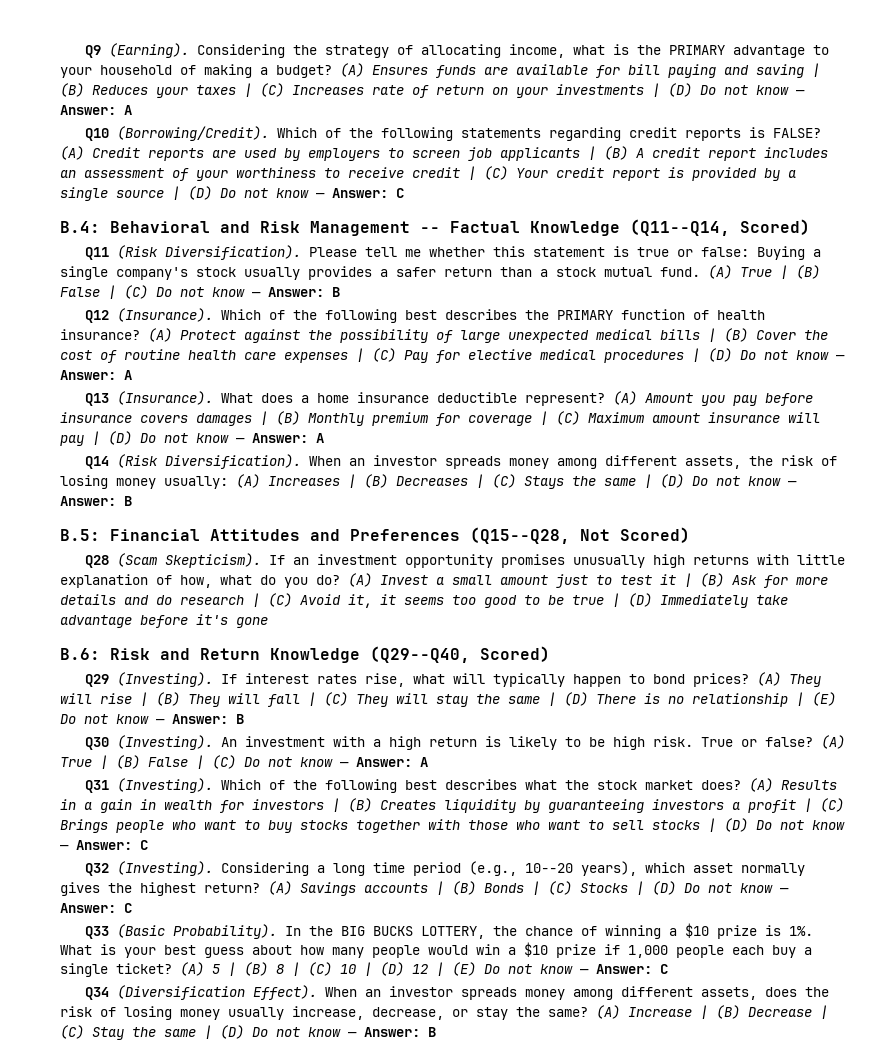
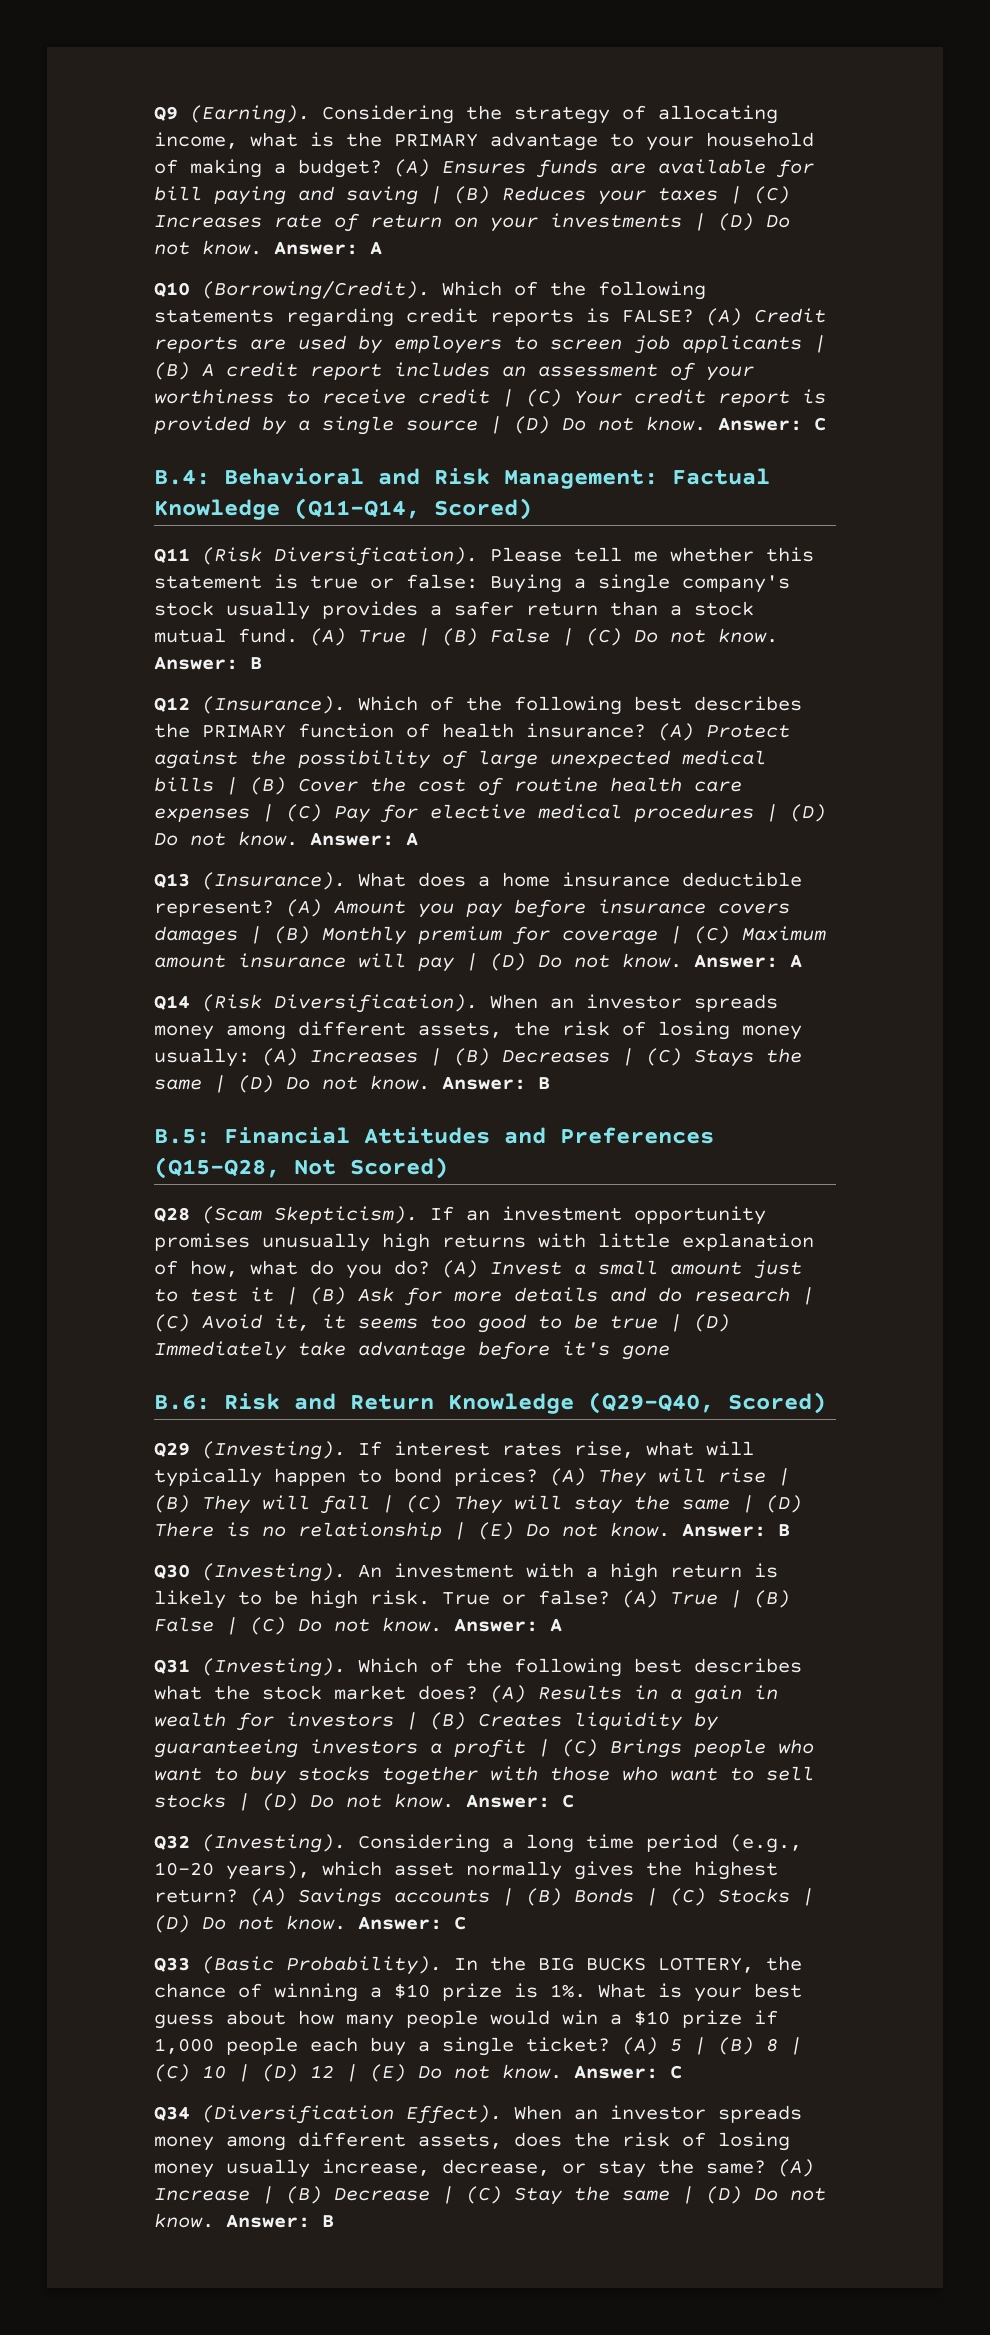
[756,85,805,95] know — -> [202,240,262,255] know.
[276,188,325,198] know — -> [646,416,706,431] know.
[310,221,440,236] Management -- -> [504,469,658,489] Management:
[630,219,730,236] (Q11--Q14, -> [294,498,420,520] (Q11–Q14,
[212,287,261,297] know — -> [718,628,778,643] know.
[796,350,845,360] know — -> [238,831,298,846] know.
[196,433,245,443] know — -> [622,953,682,968] know.
[748,476,797,486] know — -> [370,1075,430,1090] know.
[470,527,570,544] (Q15--Q28, -> [154,1157,280,1179] (Q15–Q28,
[370,646,470,663] (Q29--Q40, -> [588,1392,714,1414] (Q29–Q40,
[116,714,165,724] know — -> [610,1522,670,1537] know.
[300,757,349,767] know — -> [382,1617,442,1632] know.
[812,820,845,830] [60,845,69,850] know — -> [394,1793,454,1808] know.
[524,863,573,873] 10--20 -> [154,1862,214,1876] 10–20
[740,883,789,893] know — -> [286,1915,346,1930] know.
[540,964,589,974] know — -> [502,2064,562,2079] know.
[308,1027,357,1037] know — -> [154,2213,214,2228] know.

